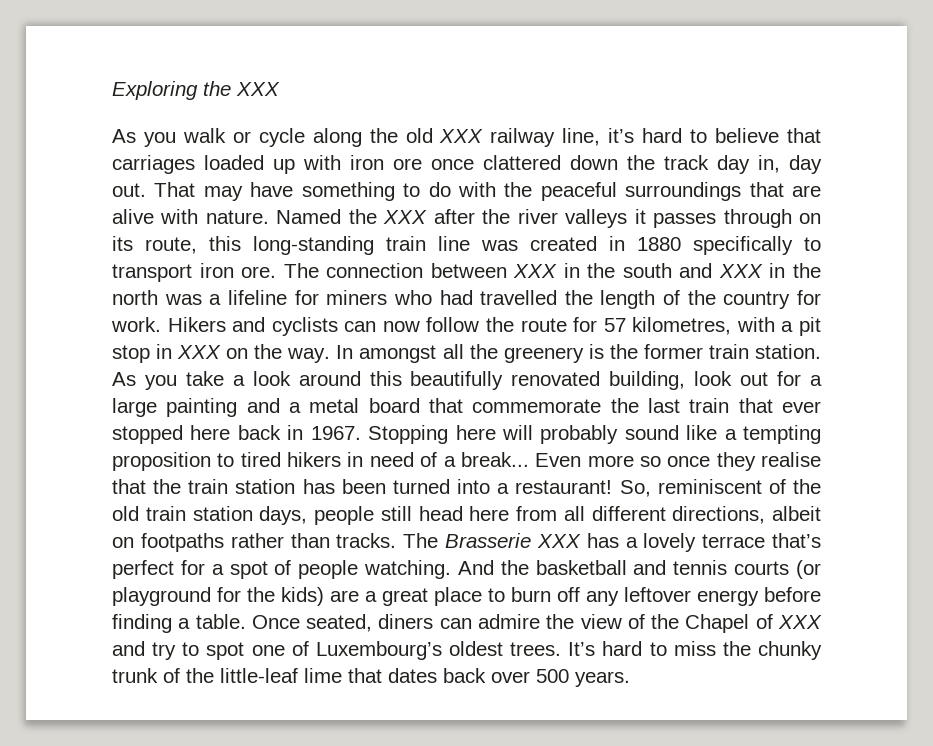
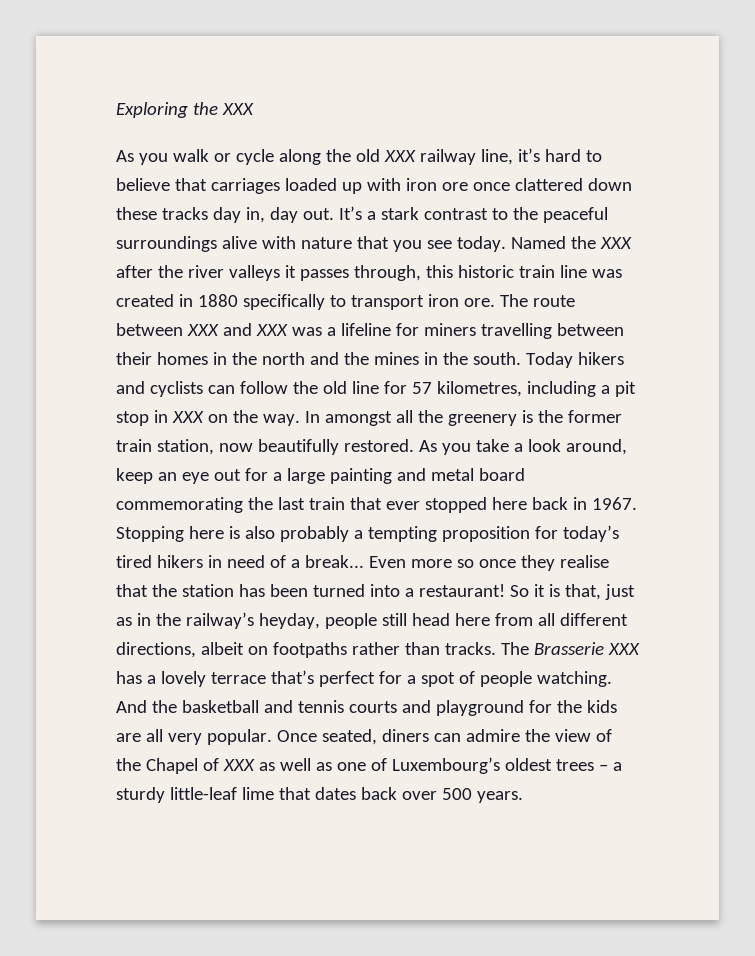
[627,155,709,170] the track -> [116,207,208,220] these tracks
[154,182,821,201] [112,209,269,224] That may have something to do with the peaceful surroundings that are alive with nature. -> [338,206,608,223] [116,236,506,252] It’s a stark contrast to the peaceful surroundings alive with nature that you see today.
[723,209,821,228] [112,236,374,255] through on its route, this long-standing -> [353,265,514,281] through, this historic
[326,263,424,278] connection -> [532,295,575,307] route
[563,263,822,278] [112,290,158,305] in the south and XXX in the north -> [222,323,288,336] and XXX
[393,290,821,309] [111,317,226,332] who had travelled the length of the country for work. Hikers -> [480,323,624,339] [116,352,624,368] travelling between their homes in the north and the mines in the south. Today hikers
[382,321,420,332] now -> (235, 389) none
[520,318,567,332] route -> [322,381,379,394] old line
[736,317,775,332] with -> [526,381,596,397] including
[755,344,822,359] station. -> [156,439,414,455] station, now beautifully restored.
[298,371,733,390] around this beautifully renovated building, look -> [565,439,627,455] [116,468,209,484] around, keep an eye
[289,402,301,413] a -> (426, 474) none
[429,398,602,413] that commemorate -> [116,497,243,513] commemorating
[501,425,718,444] will probably sound like -> [228,526,349,542] is also probably
[217,453,235,467] to -> [534,525,619,542] for today’s
[188,479,229,494] train -> (177, 590) none
[619,479,821,497] [112,506,308,525] So, reminiscent of the old train station days, -> [509,584,635,600] [116,612,320,629] So it is that, just as in the railway’s heyday,
[795,560,821,579] (or -> [401,700,431,713] and
[281,587,821,606] [112,614,246,633] kids) are a great place to burn off any leftover energy before finding a table. -> [586,700,617,713] [116,729,272,745] kids are all very popular.
[112,641,822,660] [112,668,214,683] and try to spot one of Luxembourg’s oldest trees. It’s hard to miss the chunky trunk of the -> [258,757,622,774] [116,787,165,803] as well as one of Luxembourg’s oldest trees – a sturdy

